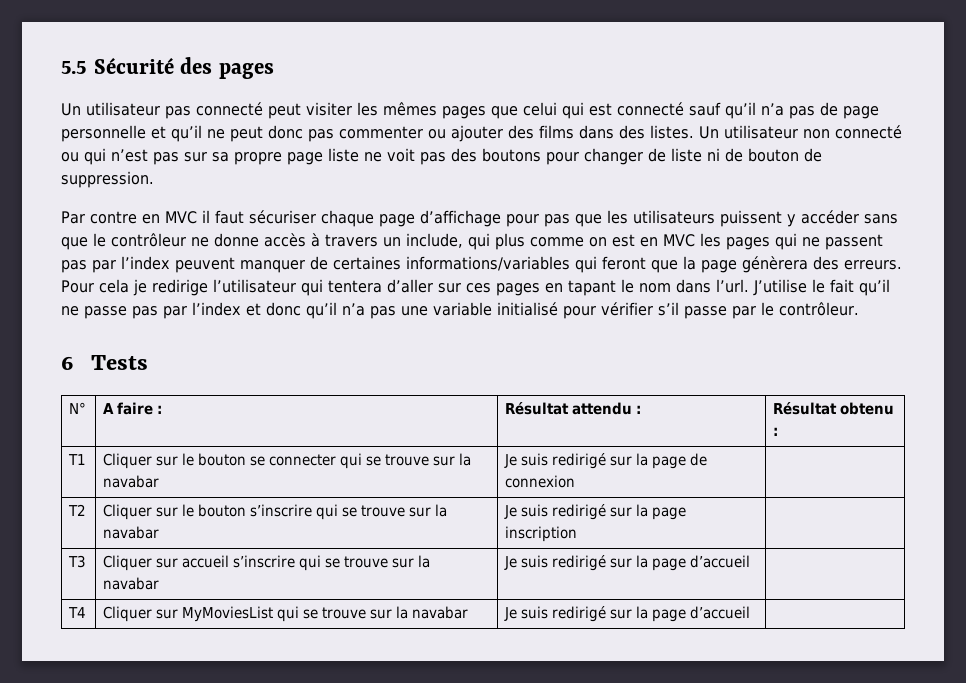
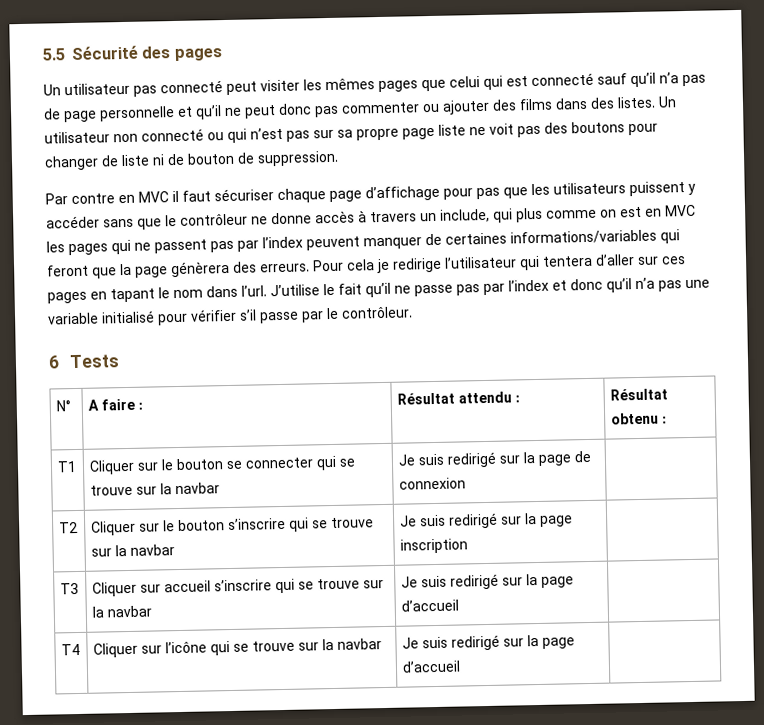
[103,475,160,488] navabar -> [174,482,220,495] navbar
[103,526,160,539] navabar -> [129,544,175,556] navbar
[103,577,160,590] navabar -> [106,605,152,618] navbar
[182,606,469,622] MyMoviesList qui se trouve sur la navabar -> [164,638,382,656] l’icône qui se trouve sur la navbar

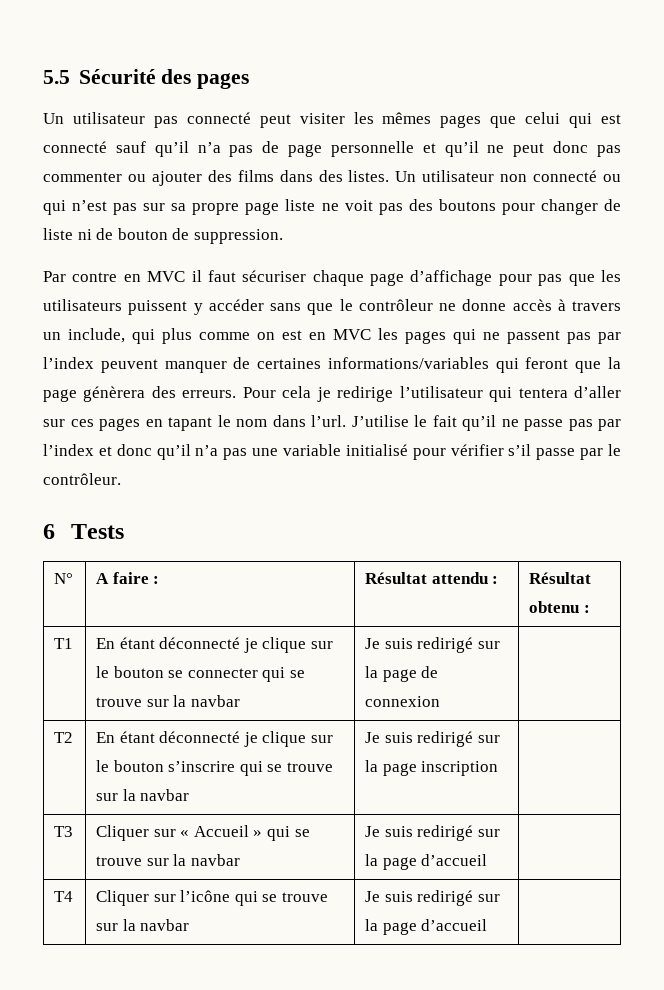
[88,459,135,475] Cliquer -> [96,637,307,653] En étant déconnecté je clique
[90,520,136,536] Cliquer -> [96,731,307,747] En étant déconnecté je clique
[163,579,272,593] accueil s’inscrire -> [180,825,263,837] « Accueil »

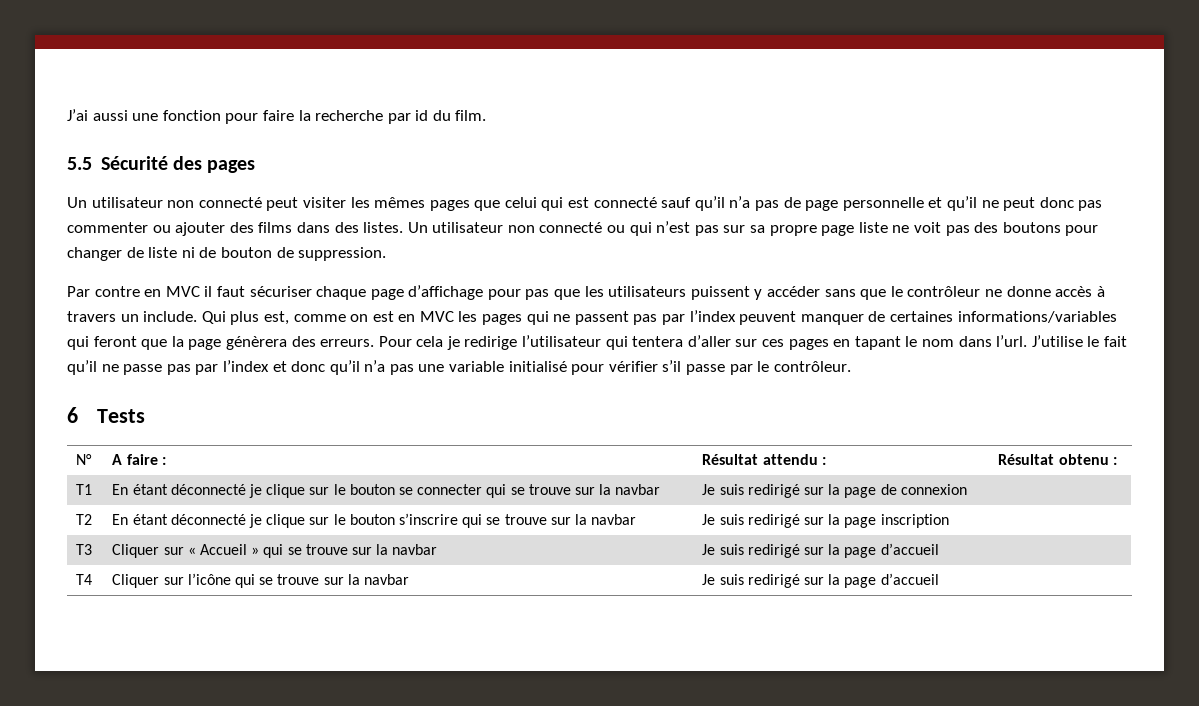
(43, 77) none -> [67,109,487,124] J’ai aussi une fonction pour faire la recherche par id du film. //
[153,116,178,128] pas -> [167,200,195,208] non
[68,328,192,344] include, qui plus -> [143,311,289,325] include. Qui plus est,

